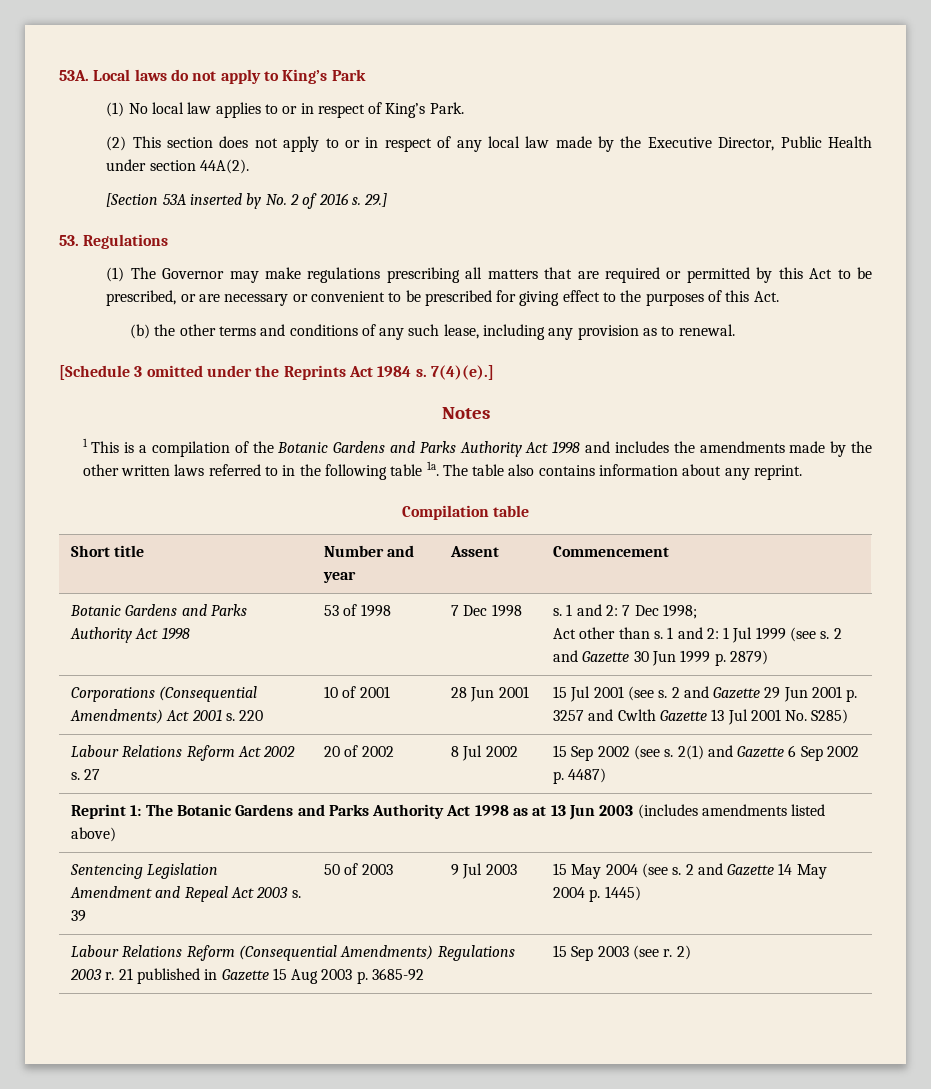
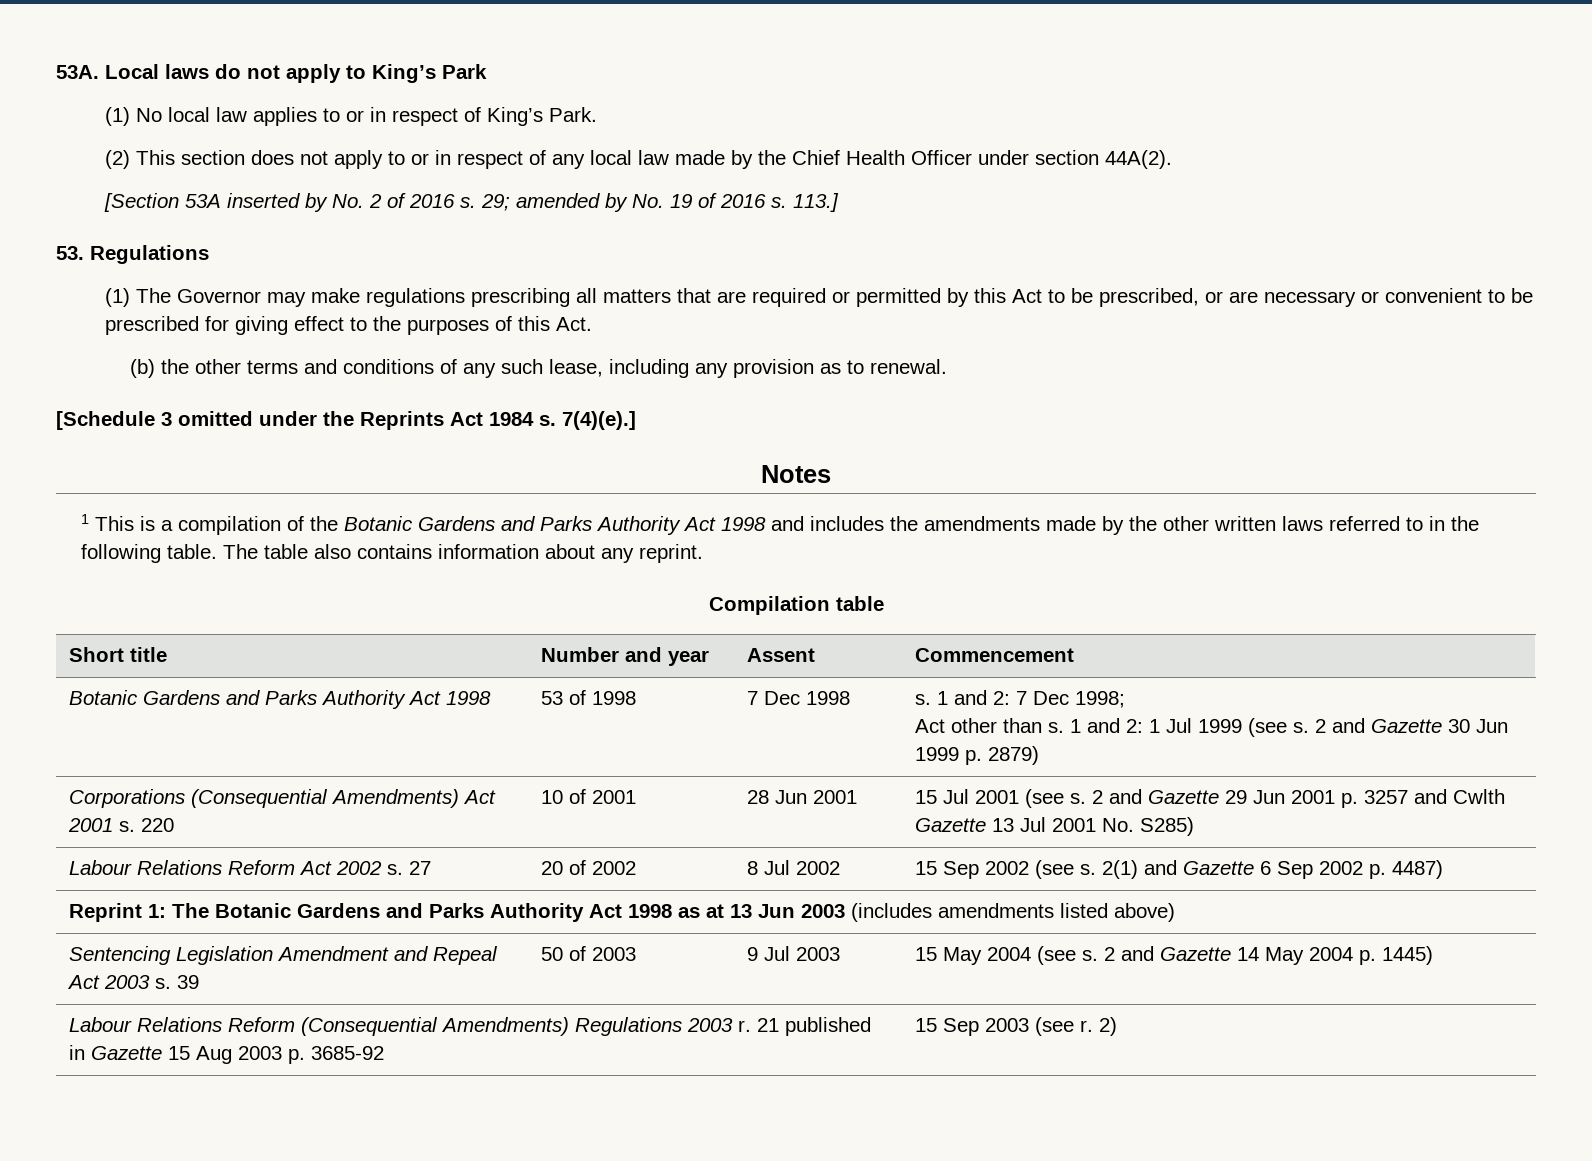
[647,136,873,151] Executive Director, Public Health -> [792,150,973,165] Chief Health Officer
[364,193,388,207] 29.] -> [481,193,840,212] 29; amended by No. 19 of 2016 s. 113.]
[390,461,439,476] table 1a. -> [166,544,217,559] table.

